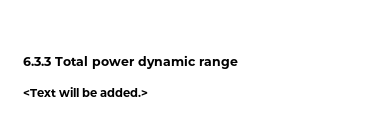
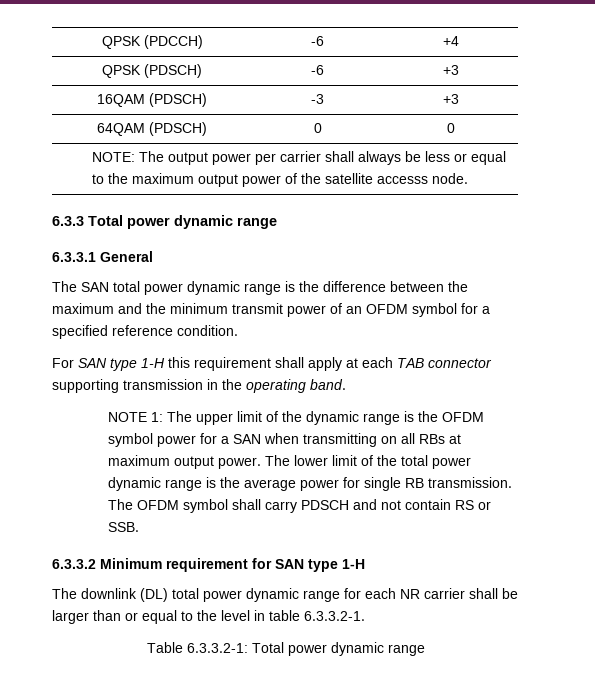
(23, 61) none -> [101,35,203,49] [311,36,324,46] [442,36,459,46] [102,64,202,78] [311,65,324,75] [442,65,459,75] [97,93,207,107] [311,94,324,104] [442,94,459,104] [97,122,207,136] [313,123,322,133] [446,123,455,133] [92,151,507,165] [92,173,469,187] QPSK (PDCCH) | -6 | +4 // QPSK (PDSCH) | -6 | +3 // 16QAM (PDSCH) | -3 | +3 // 64QAM (PDSCH) | 0 | 0 // NOTE: The output power per carrier shall always be less or equal to the maximum output power of the satellite accesss node. //
[23,87,149,97] <Text will be added.> -> [52,251,153,262] [52,281,468,295] [52,303,490,317] [52,325,238,339] [52,357,492,371] [52,379,346,393] [107,411,484,425] [107,433,461,447] [107,455,471,469] [107,477,512,491] [107,499,491,513] [107,522,139,532] [52,558,365,572] [52,588,518,602] [52,610,365,624] [146,642,425,656] 6.3.3.1 General // The SAN total power dynamic range is the difference between the maximum and the minimum transmit power of an OFDM symbol for a specified reference condition. // For SAN type 1-H this requirement shall apply at each TAB connector supporting transmission in the operating band. // NOTE 1: The upper limit of the dynamic range is the OFDM symbol power for a SAN when transmitting on all RBs at maximum output power. The lower limit of the total power dynamic range is the average power for single RB transmission. The OFDM symbol shall carry PDSCH and not contain RS or SSB. // 6.3.3.2 Minimum requirement for SAN type 1-H // The downlink (DL) total power dynamic range for each NR carrier shall be larger than or equal to the level in table 6.3.3.2-1. // Table 6.3.3.2-1: Total power dynamic range

